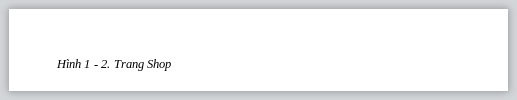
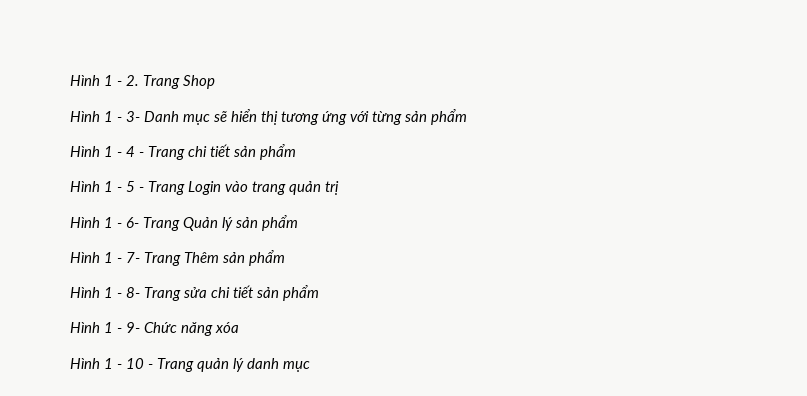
(171, 65) none -> [70,109,467,125] [70,144,296,160] [70,181,339,195] [70,215,298,231] [70,250,285,266] [70,285,319,301] [70,322,239,336] [70,358,310,372] // Hình 1 - 3- Danh mục sẽ hiển thị tương ứng với từng sản phẩm // Hình 1 - 4 - Trang chi tiết sản phẩm // Hình 1 - 5 - Trang Login vào trang quản trị // Hình 1 - 6- Trang Quản lý sản phẩm // Hình 1 - 7- Trang Thêm sản phẩm // Hình 1 - 8- Trang sửa chi tiết sản phẩm // Hình 1 - 9- Chức năng xóa // Hình 1 - 10 - Trang quản lý danh mục

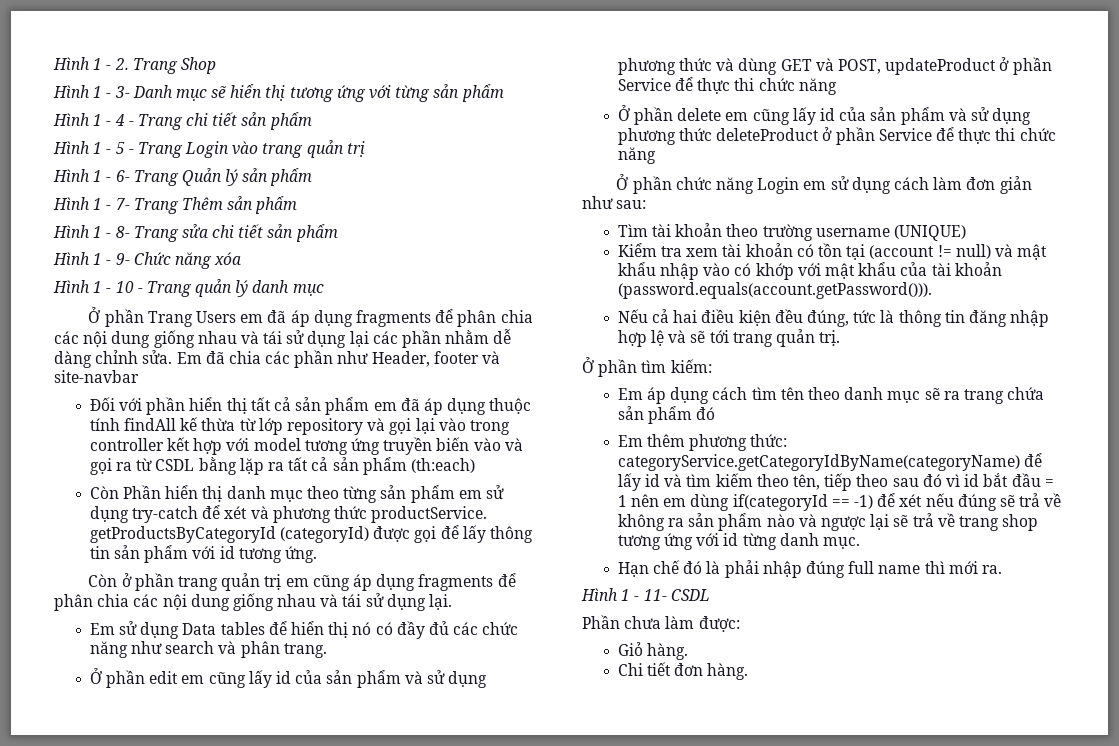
(310, 366) none -> [88,307,533,327] [54,329,512,348] [54,350,501,368] [54,370,139,383] [89,397,532,415] [89,417,510,435] [89,437,523,455] [89,457,475,475] [89,485,504,503] [89,505,488,523] [89,525,534,543] [89,545,318,563] [88,573,516,591] [54,593,453,611] [89,621,519,639] [89,641,327,658] [89,668,488,688] [617,57,1052,75] [617,77,837,95] [617,105,1032,125] [617,127,1056,145] [617,147,656,164] [616,174,1032,194] [582,196,647,209] [617,223,967,241] [617,243,1048,260] [617,262,1002,280] [617,282,932,299] [617,309,1050,327] [617,329,841,347] [582,357,712,377] [617,387,1045,404] [617,406,716,424] [617,434,788,451] [617,453,1043,471] [617,473,1054,491] [617,493,1062,511] [617,513,1039,531] [617,533,861,550] [617,560,1002,578] [581,588,710,601] [582,615,740,632] [617,642,689,660] [617,662,749,680] // Ở phần Trang Users em đã áp dụng fragments để phân chia các nội dung giống nhau và tái sử dụng lại các phần nhằm dễ dàng chỉnh sửa. Em đã chia các phần như Header, footer và site-navbar // Đối với phần hiển thị tất cả sản phẩm em đã áp dụng thuộc tính findAll kế thừa từ lớp repository và gọi lại vào trong controller kết hợp với model tương ứng truyền biến vào và gọi ra từ CSDL bằng lặp ra tất cả sản phẩm (th:each) // Còn Phần hiển thị danh mục theo từng sản phẩm em sử dụng try-catch để xét và phương thức productService. getProductsByCategoryId (categoryId) được gọi để lấy thông tin sản phẩm với id tương ứng. // Còn ở phần trang quản trị em cũng áp dụng fragments để phân chia các nội dung giống nhau và tái sử dụng lại. // Em sử dụng Data tables để hiển thị nó có đầy đủ các chức năng như search và phân trang. // Ở phần edit em cũng lấy id của sản phẩm và sử dụng phương thức và dùng GET và POST, updateProduct ở phần Service để thực thi chức năng // Ở phần delete em cũng lấy id của sản phẩm và sử dụng phương thức deleteProduct ở phần Service để thực thi chức năng // Ở phần chức năng Login em sử dụng cách làm đơn giản như sau: // Tìm tài khoản theo trường username (UNIQUE) // Kiểm tra xem tài khoản có tồn tại (account != null) và mật khẩu nhập vào có khớp với mật khẩu của tài khoản (password.equals(account.getPassword())). // Nếu cả hai điều kiện đều đúng, tức là thông tin đăng nhập hợp lệ và sẽ tới trang quản trị. // Ở phần tìm kiếm: // Em áp dụng cách tìm tên theo danh mục sẽ ra trang chứa sản phẩm đó // Em thêm phương thức: categoryService.getCategoryIdByName(categoryName) để lấy id và tìm kiếm theo tên, tiếp theo sau đó vì id bắt đầu = 1 nên em dùng if(categoryId == -1) để xét nếu đúng sẽ trả về không ra sản phẩm nào và ngược lại sẽ trả về trang shop tương ứng với id từng danh mục. // Hạn chế đó là phải nhập đúng full name thì mới ra. // Hình 1 - 11- CSDL // Phần chưa làm được: // Giỏ hàng. // Chi tiết đơn hàng.

